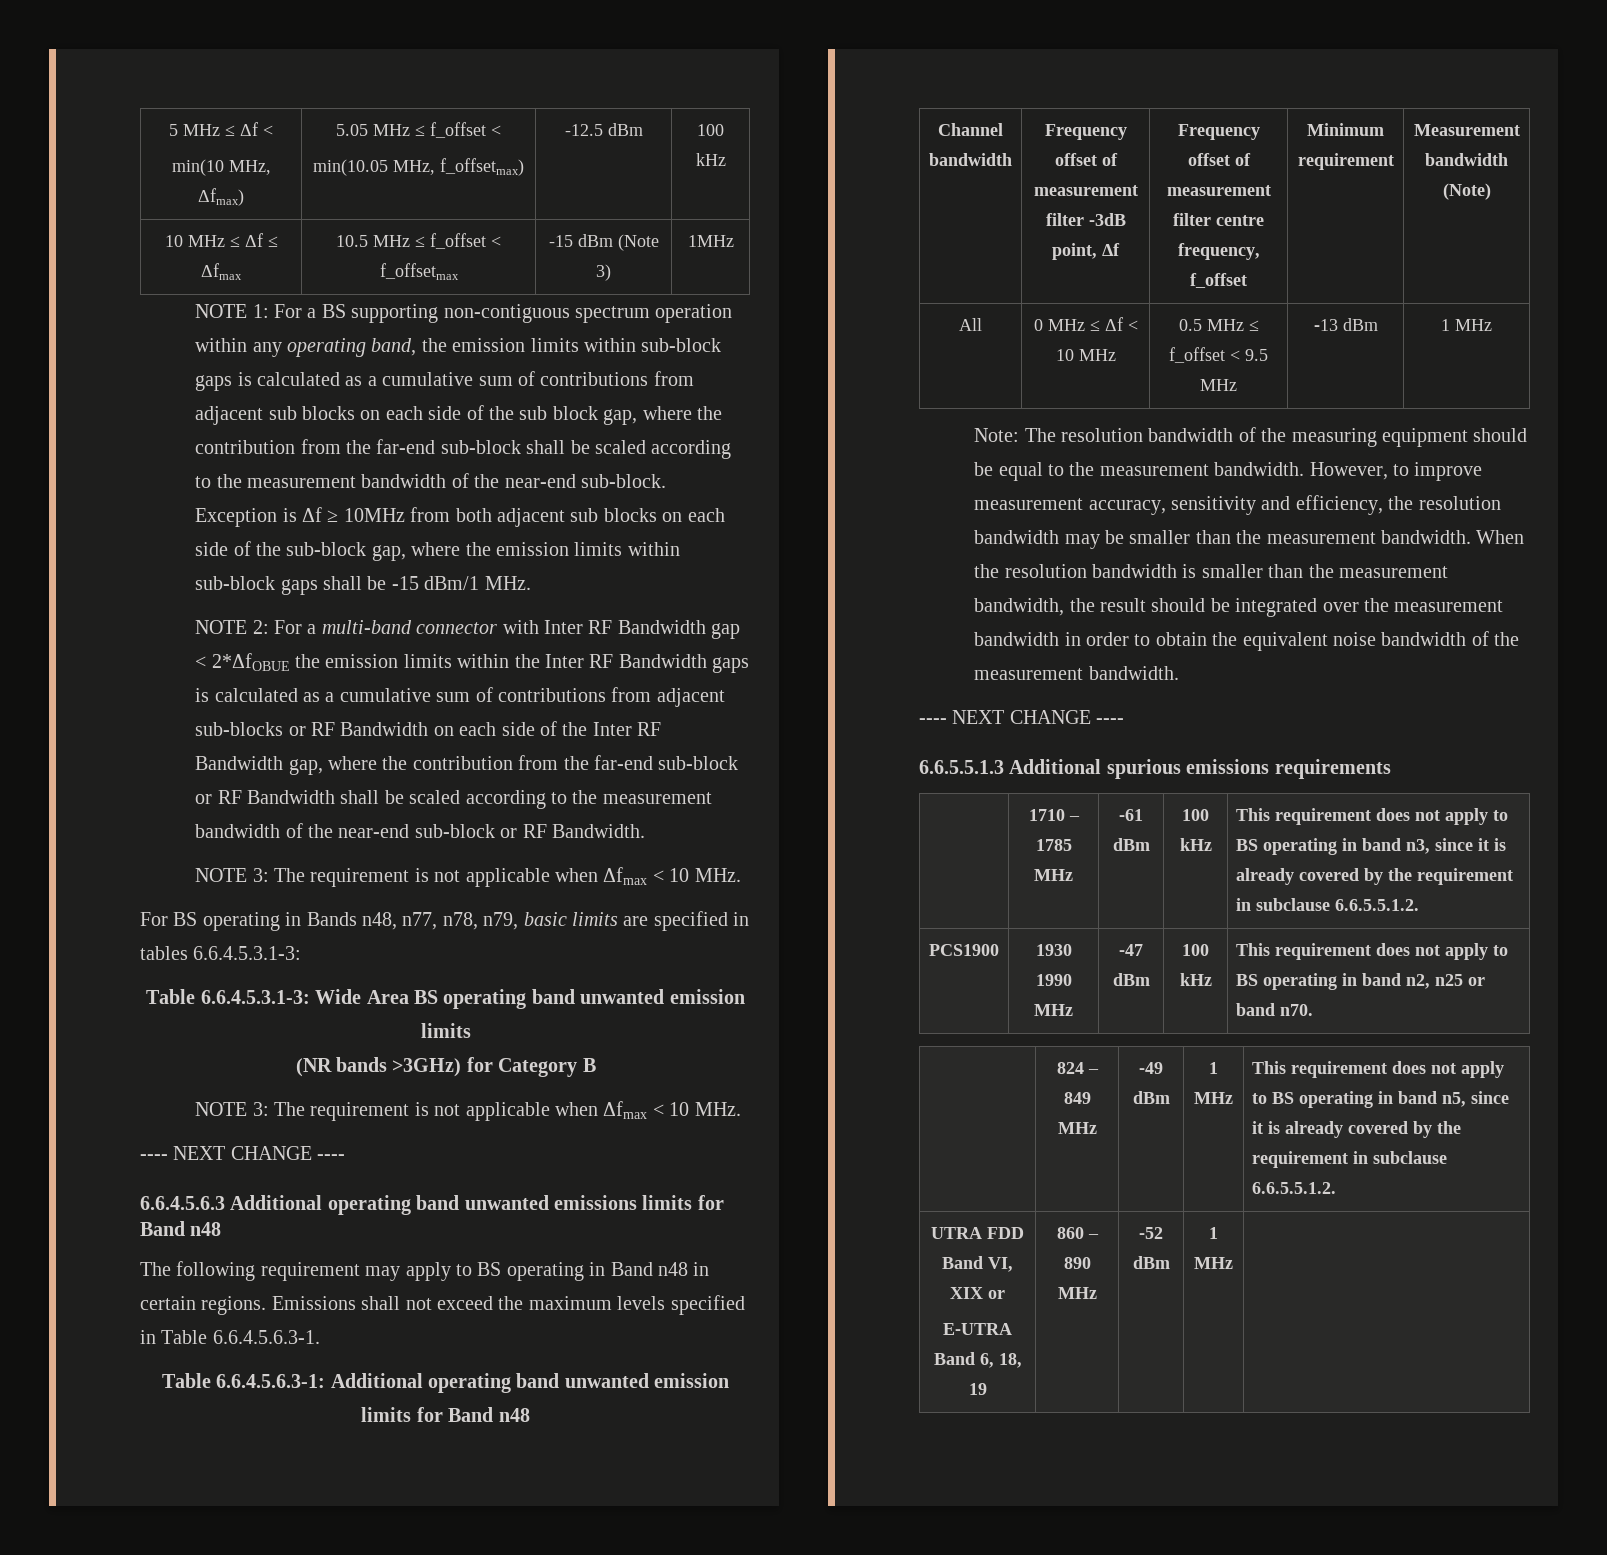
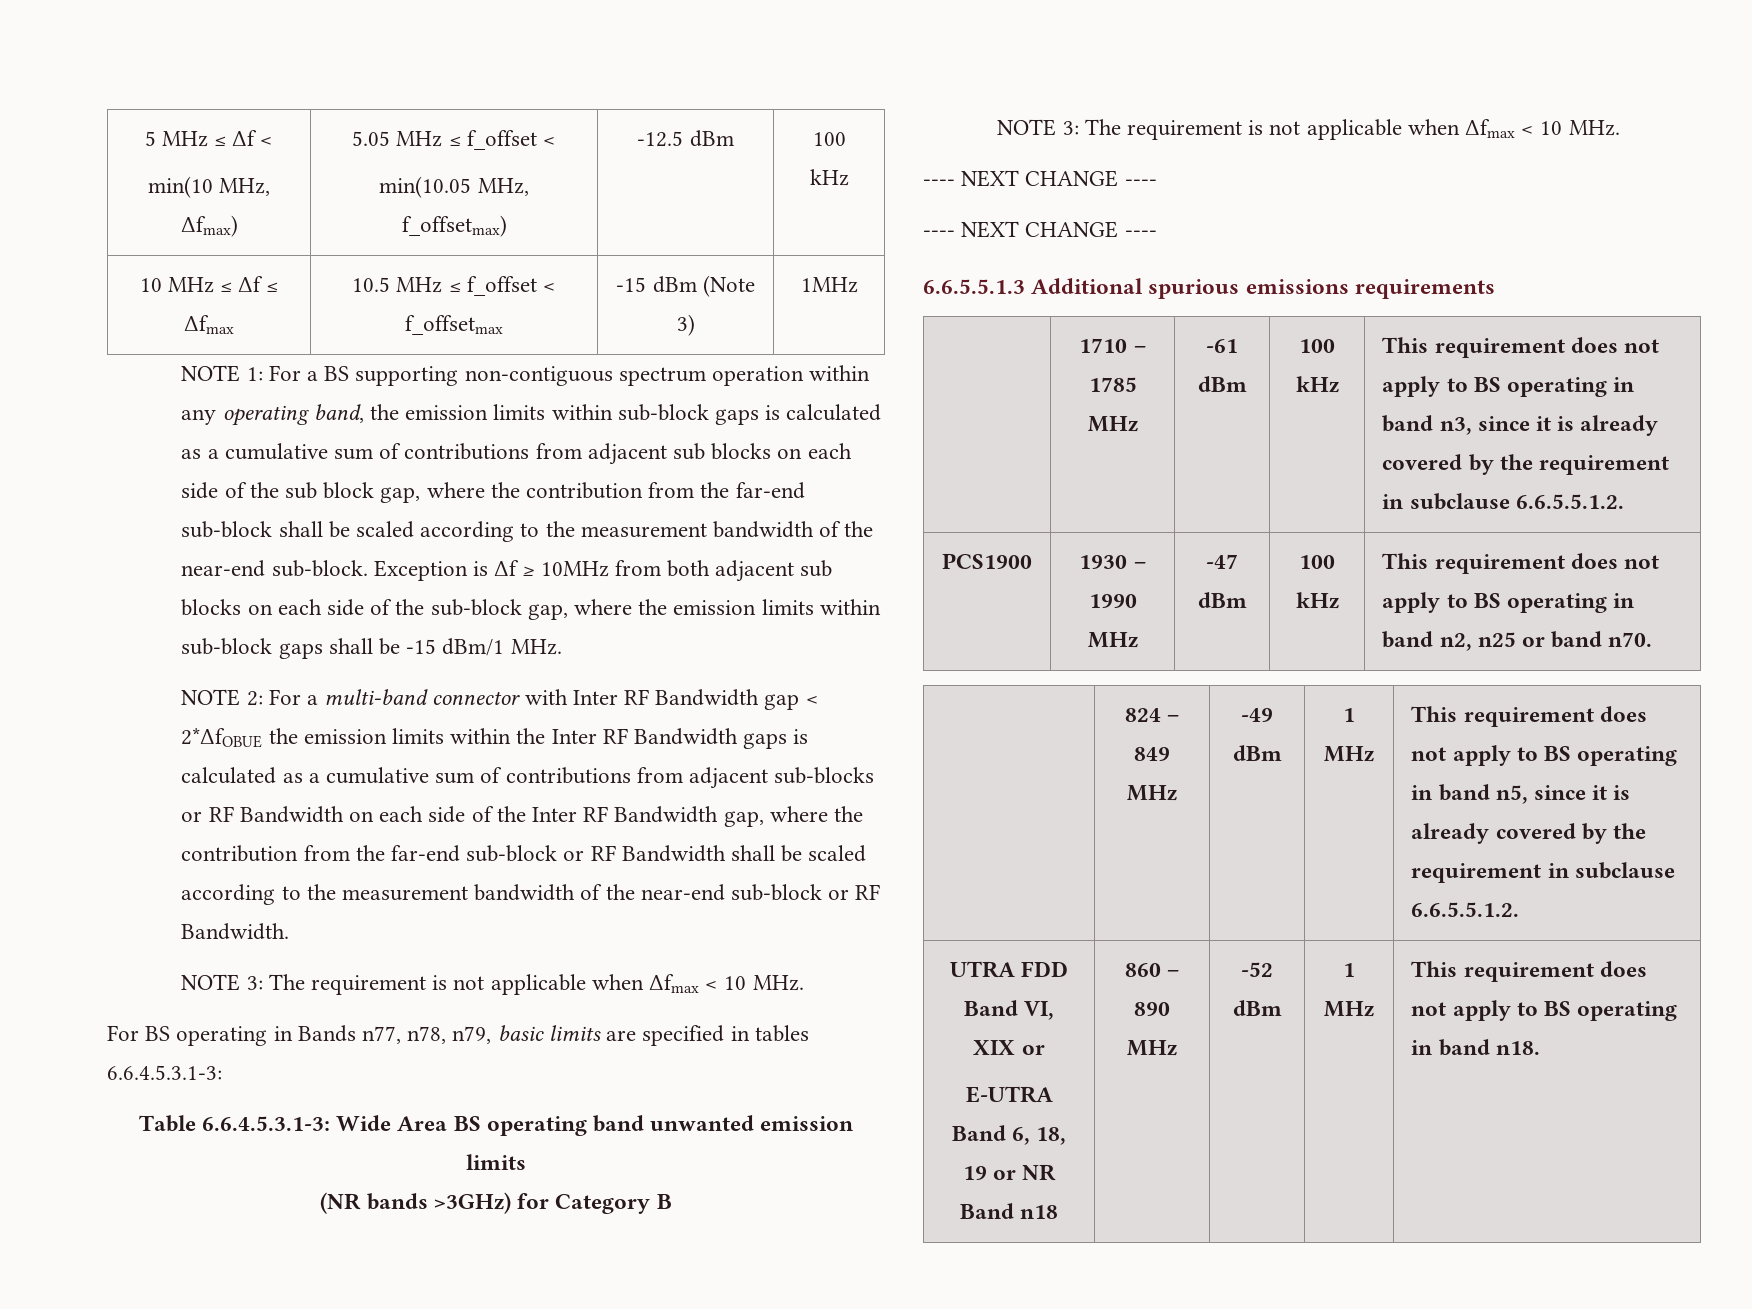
[362,912,397,930] n48, -> (356, 1033) none
[140,1195,724,1215] [140,1221,222,1236] [140,1261,710,1281] [140,1295,745,1315] [140,1330,320,1344] [161,1373,730,1393] [361,1407,530,1422] [938,123,1003,136] [929,153,1012,166] [1044,124,1127,140] [1054,153,1118,166] [1033,185,1138,196] [1045,213,1126,226] [1052,243,1120,260] [1177,124,1260,140] [1187,153,1251,166] [1166,185,1271,196] [1173,213,1264,226] [1177,243,1260,260] [1190,273,1247,288] [1307,123,1384,136] [1297,153,1394,170] [1413,124,1520,136] [1425,153,1508,166] [1442,183,1491,200] [959,318,982,331] [1033,317,1138,331] [1055,349,1116,361] [1178,319,1259,331] [1169,347,1268,363] [1200,379,1237,391] [1313,318,1378,331] [1441,319,1492,331] [974,427,1528,447] [974,462,1483,481] [974,495,1501,515] [974,530,1525,549] [974,564,1449,578] [974,598,1504,617] [974,631,1520,651] [974,666,1179,680] // 6.6.4.5.6.3 Additional operating band unwanted emissions limits for Band n48 // The following requirement may apply to BS operating in Band n48 in certain regions. Emissions shall not exceed the maximum levels specified in Table 6.6.4.5.6.3-1. // Table 6.6.4.5.6.3-1: Additional operating band unwanted emission limits for Band n48 // Channel bandwidth | Frequency offset of measurement filter -3dB point, Δf | Frequency offset of measurement filter centre frequency, f_offset | Minimum requirement | Measurement bandwidth (Note) // All | 0 MHz ≤ Δf < 10 MHz | 0.5 MHz ≤ f_offset < 9.5 MHz | -13 dBm | 1 MHz // Note: The resolution bandwidth of the measuring equipment should be equal to the measurement bandwidth. However, to improve measurement accuracy, sensitivity and efficiency, the resolution bandwidth may be smaller than the measurement bandwidth. When the resolution bandwidth is smaller than the measurement bandwidth, the result should be integrated over the measurement bandwidth in order to obtain the equivalent noise bandwidth of the measurement bandwidth. -> (1157, 182) none
(1072, 950) none -> [1133,562,1146,569] –
(987, 1389) none -> [993,1164,1057,1181] [959,1203,1059,1219] or NR Band n18
(1233, 1263) none -> [1411,961,1647,982] [1411,1000,1678,1021] [1411,1039,1540,1056] This requirement does not apply to BS operating in band n18.

